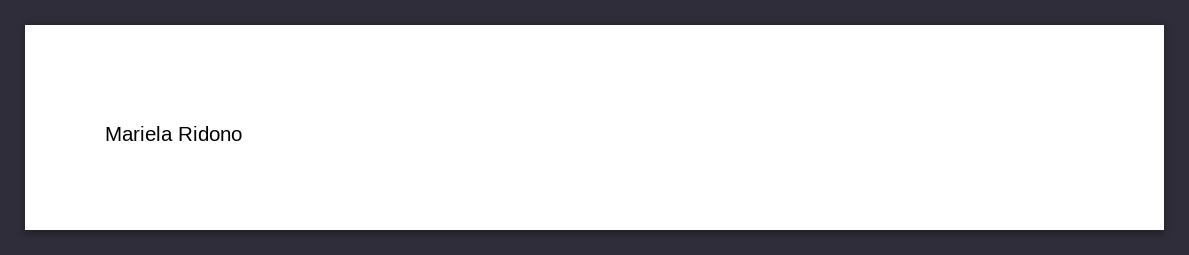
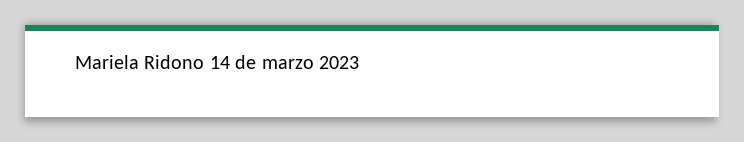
(242, 133) none -> [209,55,359,69] 14 de marzo 2023

